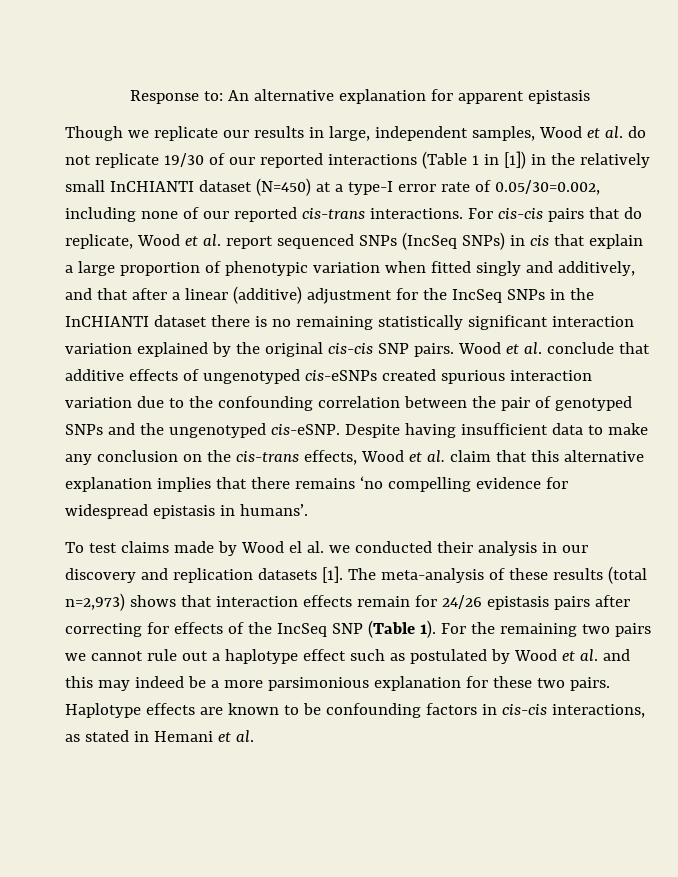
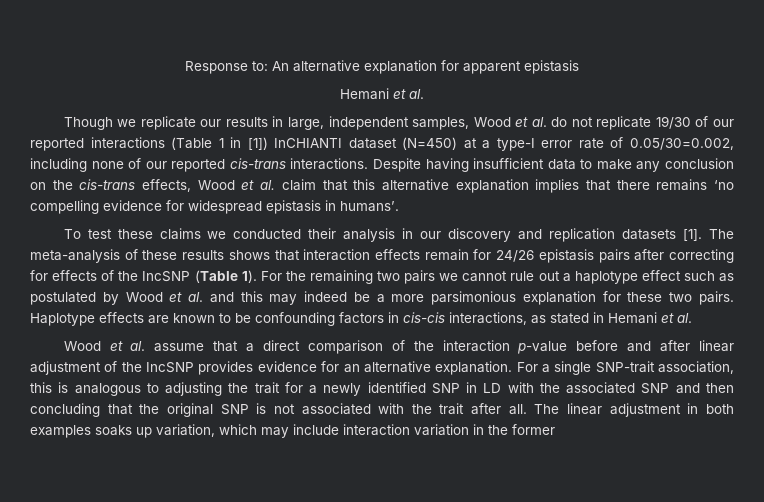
(590, 97) none -> [340,88,424,100] // Hemani et al.
[530,153,650,168] [65,180,105,192] in the relatively small -> (268, 143) none
[467,207,642,222] [65,232,643,250] [65,261,635,276] [65,286,594,304] [65,315,634,330] [65,342,650,357] [65,369,592,384] [65,396,632,411] [65,423,340,438] For cis-cis pairs that do replicate, Wood et al. report sequenced SNPs (IncSeq SNPs) in cis that explain a large proportion of phenotypic variation when fitted singly and additively, and that after a linear (additive) adjustment for the IncSeq SNPs in the InCHIANTI dataset there is no remaining statistically significant interaction variation explained by the original cis-cis SNP pairs. Wood et al. conclude that additive effects of ungenotyped cis-eSNPs created spurious interaction variation due to the confounding correlation between the pair of genotyped SNPs and the ungenotyped cis-eSNP. -> (369, 164) none
[120,541,324,556] claims made by Wood el al. -> [117,228,201,240] these claims
[607,566,647,584] [65,593,125,611] (total n=2,973) -> (225, 255) none
[276,623,363,637] IncSeq SNP -> [142,271,191,282] IncSNP
(254, 736) none -> [63,340,734,354] [30,361,734,375] [30,382,734,396] [30,403,734,417] [30,424,555,438] // Wood et al. assume that a direct comparison of the interaction p-value before and after linear adjustment of the IncSNP provides evidence for an alternative explanation. For a single SNP-trait association, this is analogous to adjusting the trait for a newly identified SNP in LD with the associated SNP and then concluding that the original SNP is not associated with the trait after all. The linear adjustment in both examples soaks up variation, which may include interaction variation in the former

